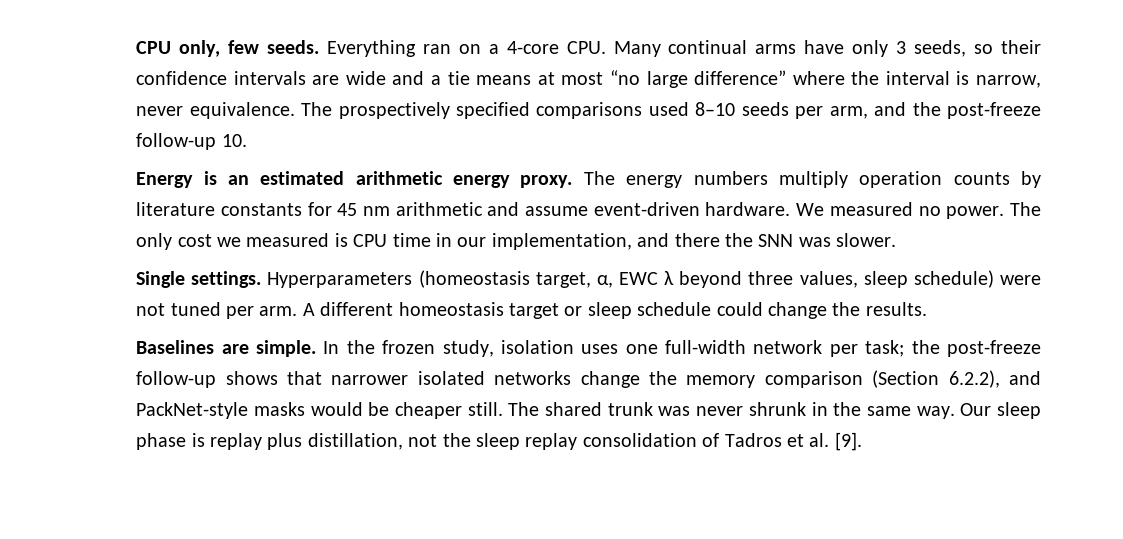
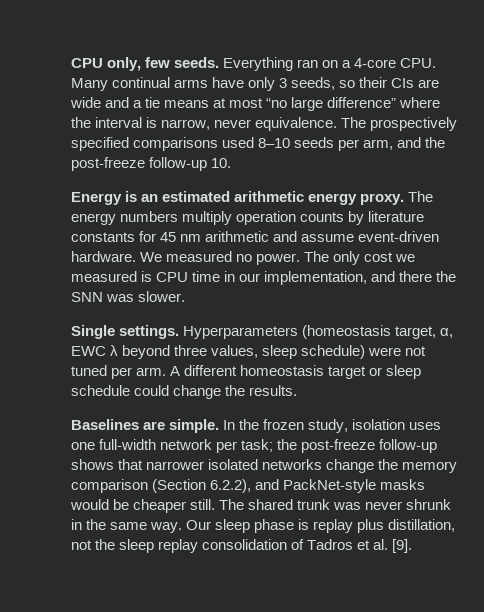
[136,71,306,85] confidence intervals -> [391,78,415,88] CIs

